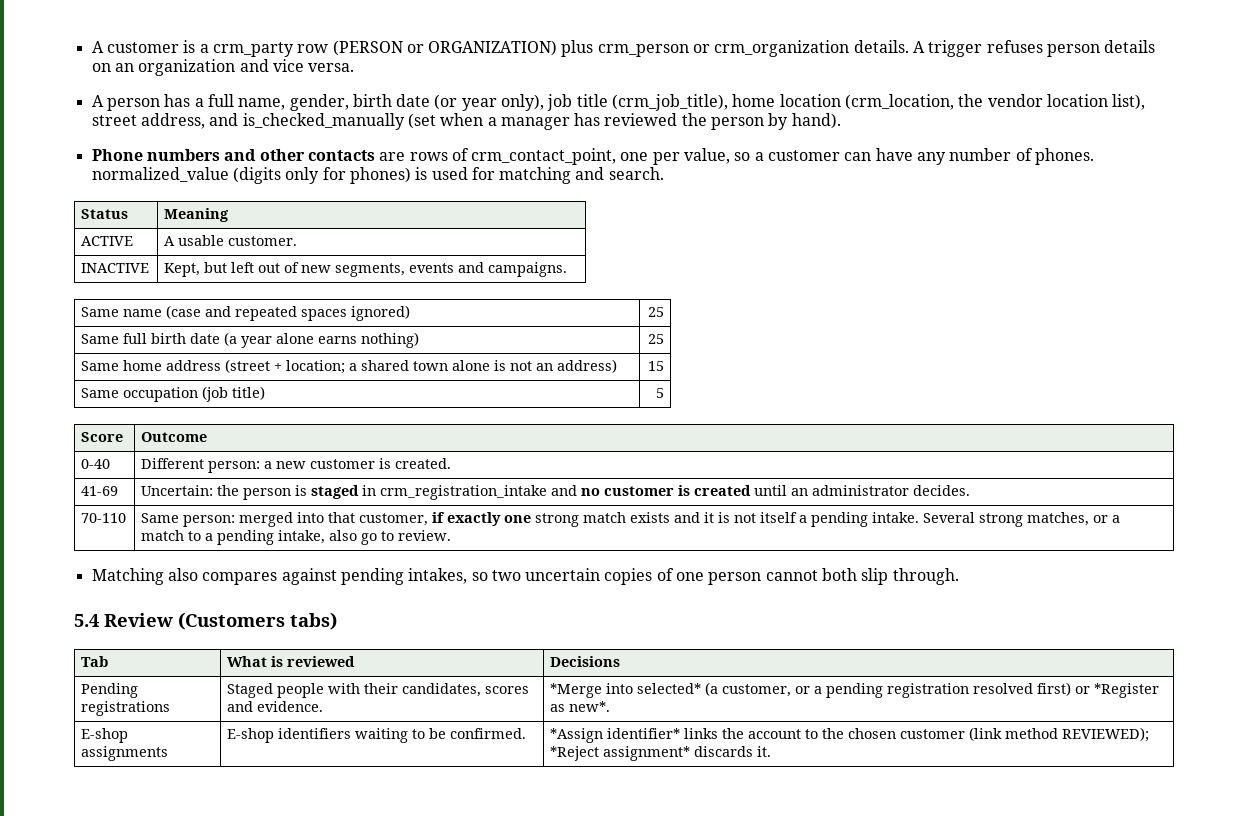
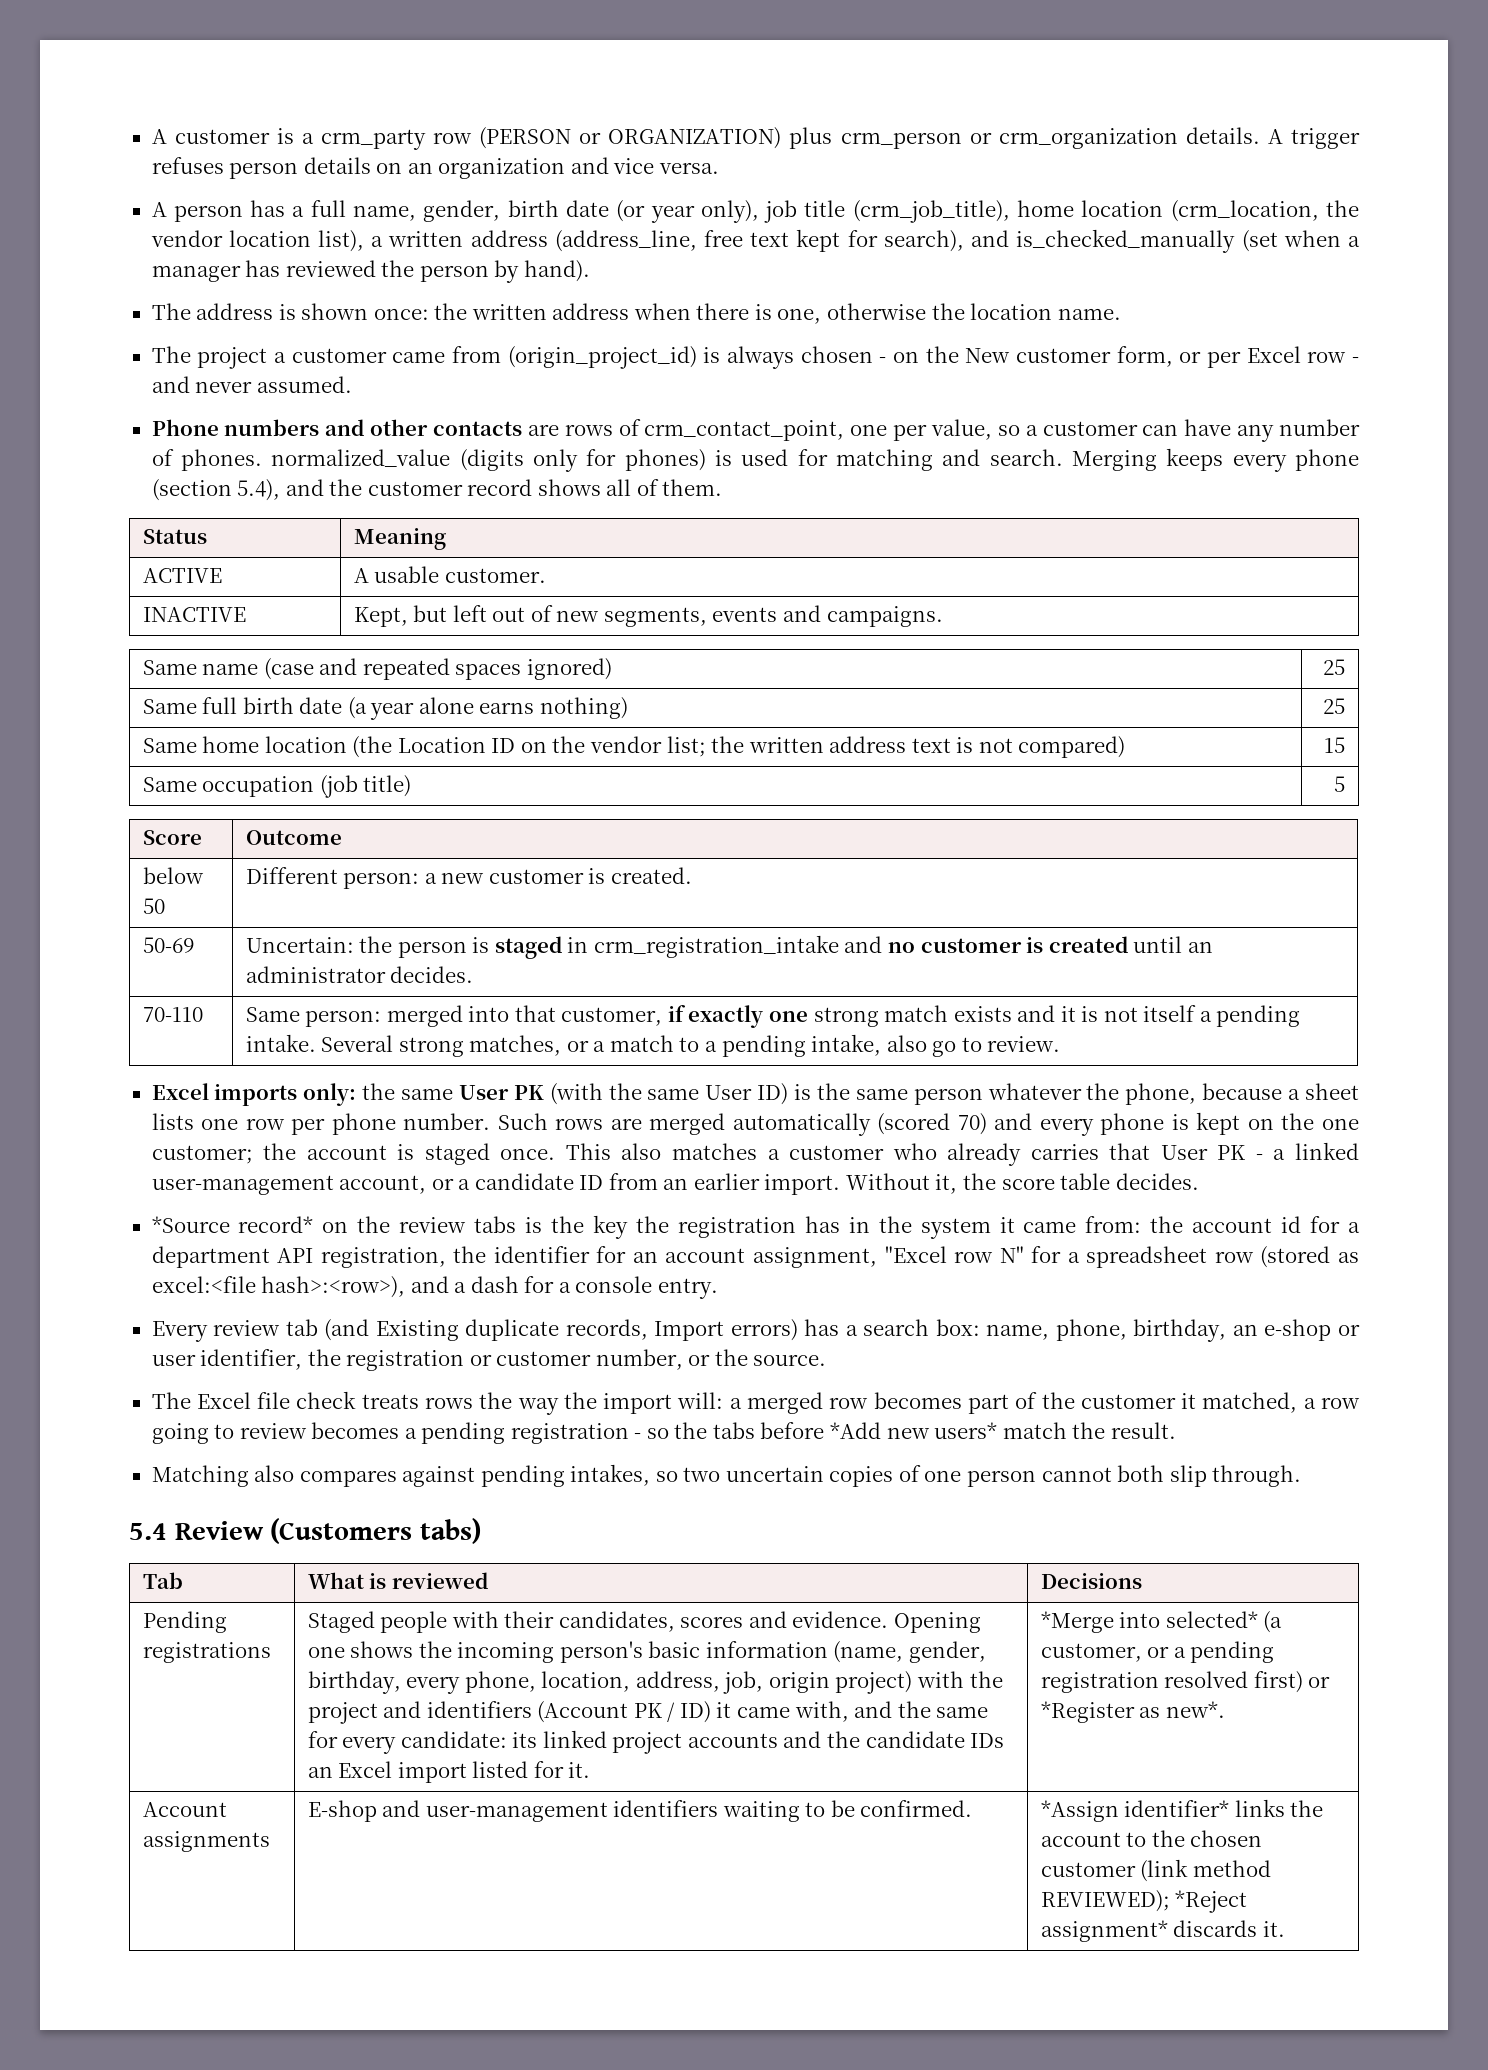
[91,113,205,129] street address, -> [371,229,964,252] a written address (address_line, free text kept for search),
(841, 121) none -> [151,303,1121,324] [151,346,1359,369] [151,376,352,393] // The address is shown once: the written address when there is one, otherwise the location name. // The project a customer came from (origin_project_id) is always chosen - on the New customer form, or per Excel row - and never assumed.
(664, 173) none -> [1071,448,1360,472] [151,479,723,501] Merging keeps every phone (section 5.4), and the customer record shows all of them.
[166,359,618,374] address (street + location; a shared town alone is not an address) -> [264,736,1126,758] location (the Location ID on the vendor list; the written address text is not compared)
[81,459,111,469] 0-40 -> [142,867,204,884] [142,898,165,914] below 50
[81,486,119,496] 41-69 -> [142,937,195,953] 50-69
(452, 535) none -> [151,1083,1360,1106] [151,1112,1360,1136] [151,1142,1359,1166] [151,1173,1199,1195] [151,1215,1360,1239] [151,1246,1359,1268] [151,1276,718,1299] [151,1319,1360,1342] [151,1349,827,1371] [151,1391,1360,1415] [151,1422,1176,1444] // Excel imports only: the same User PK (with the same User ID) is the same person whatever the phone, because a sheet lists one row per phone number. Such rows are merged automatically (scored 70) and every phone is kept on the one customer; the account is staged once. This also matches a customer who already carries that User PK - a linked user-management account, or a candidate ID from an earlier import. Without it, the score table decides. // *Source record* on the review tabs is the key the registration has in the system it came from: the account id for a department API registration, the identifier for an account assignment, "Excel row N" for a spreadsheet row (stored as excel:<file hash>:<row>), and a dash for a console entry. // Every review tab (and Existing duplicate records, Import errors) has a search box: name, phone, birthday, an e-shop or user identifier, the registration or customer number, or the source. // The Excel file check treats rows the way the import will: a merged row becomes part of the customer it matched, a row going to review becomes a pending registration - so the tabs before *Add new users* match the result.
(324, 706) none -> [893,1612,981,1633] [307,1641,986,1663] [307,1671,1003,1694] [307,1701,989,1724] [307,1730,1005,1754] [307,1761,591,1783] Opening one shows the incoming person's basic information (name, gender, birthday, every phone, location, address, job, origin project) with the project and identifiers (Account PK / ID) it came with, and the same for every candidate: its linked project accounts and the candidate IDs an Excel import listed for it.
[81,728,129,743] E-shop -> [142,1802,227,1817] Account
(275, 735) none -> [382,1800,608,1822] and user-management

